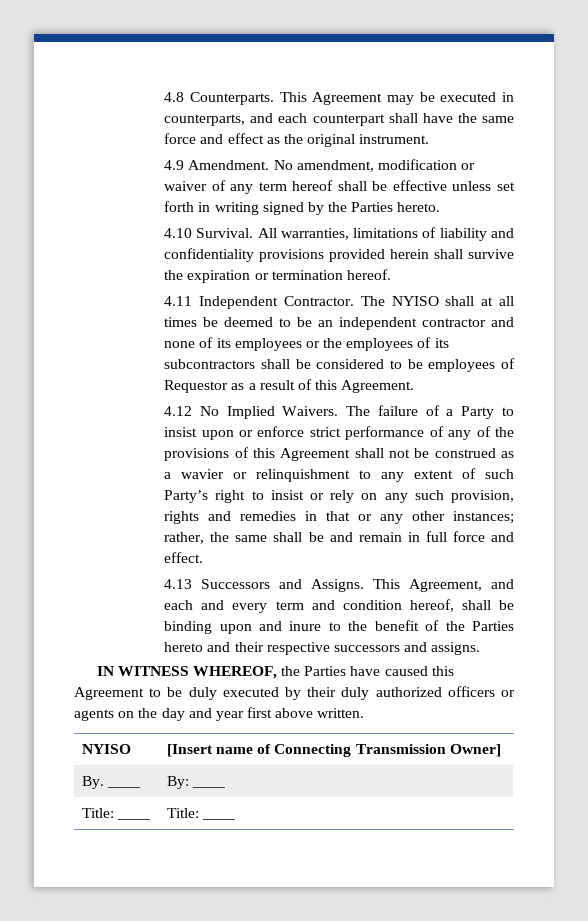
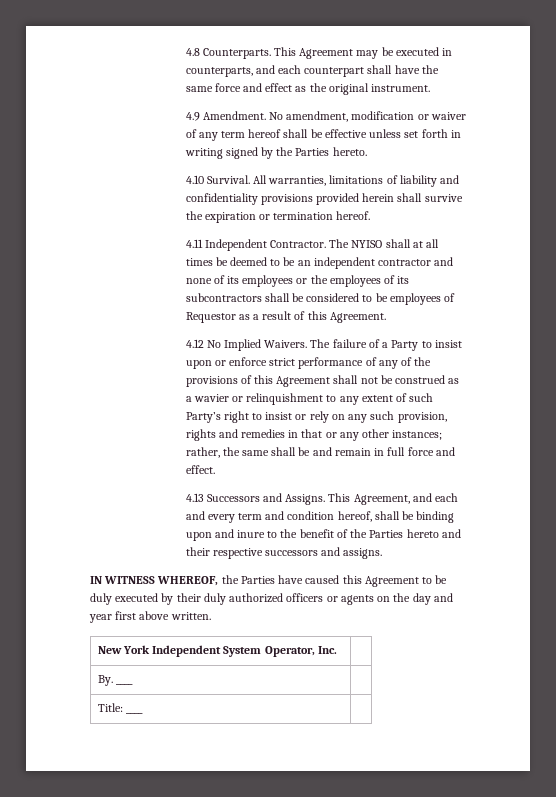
[81,744,131,754] [166,744,501,757] NYISO | [Insert name of Connecting Transmission Owner] -> [97,645,337,657] New York Independent System Operator, Inc. |
[166,776,226,789] By: ____ -> (133, 684) none
[166,808,199,818] [202,818,236,820] Title: ____ -> (143, 713) none

